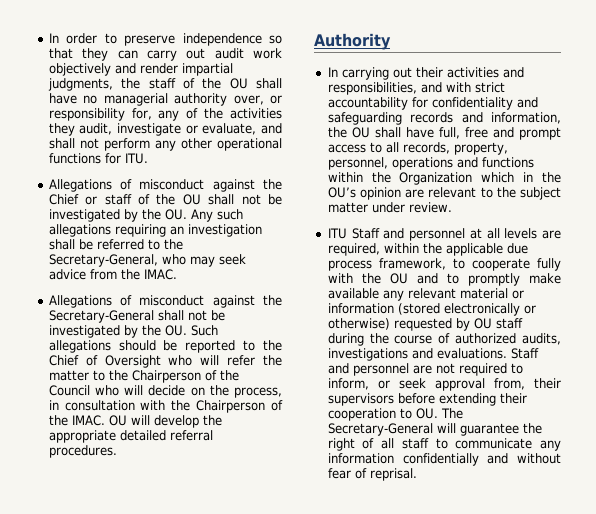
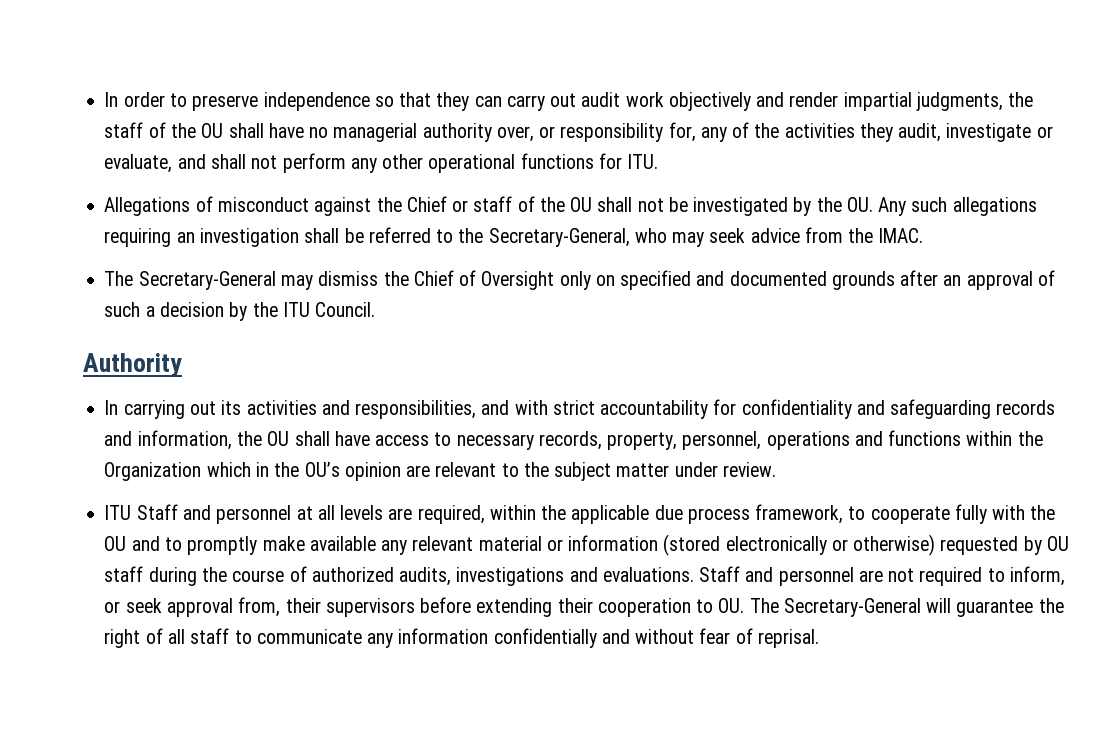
[48,295,282,308] [48,310,225,323] [48,325,218,338] [48,340,282,353] [48,355,282,368] [48,370,239,383] [48,385,282,398] [48,400,283,413] [48,415,222,428] [48,430,213,443] [48,445,117,458] Allegations of misconduct against the Secretary-General shall not be investigated by the OU. Such allegations should be reported to the Chief of Oversight who will refer the matter to the Chairperson of the Council who will decide on the process, in consultation with the Chairperson of the IMAC. OU will develop the appropriate detailed referral procedures. -> [104,270,1055,290] [104,302,376,321] The Secretary-General may dismiss the Chief of Oversight only on specified and documented grounds after an approval of such a decision by the ITU Council.
[415,67,443,78] their -> [221,400,242,415] its
[438,127,561,140] full, free and prompt -> (370, 438) none
[385,142,399,153] all -> [456,434,534,450] necessary

